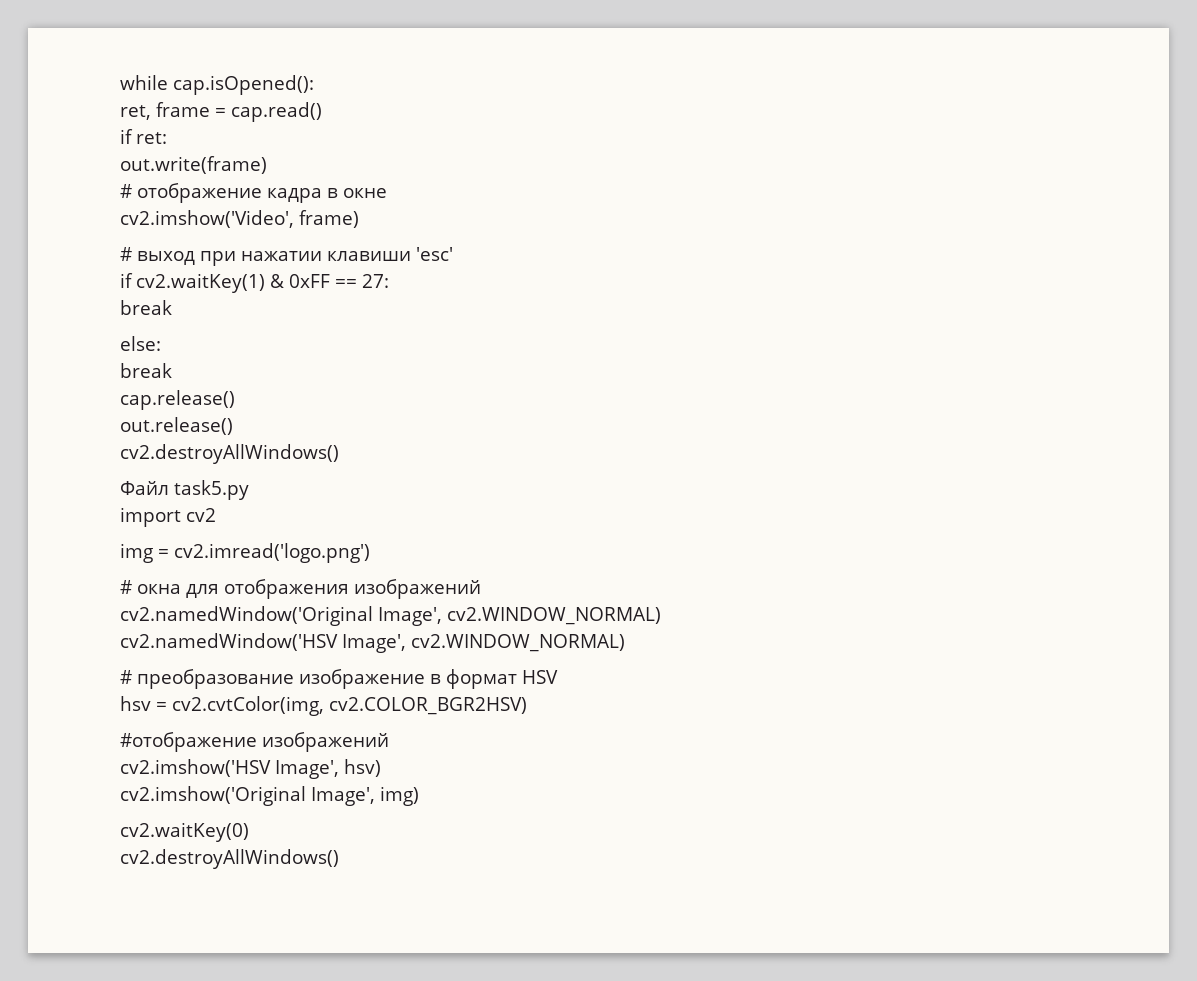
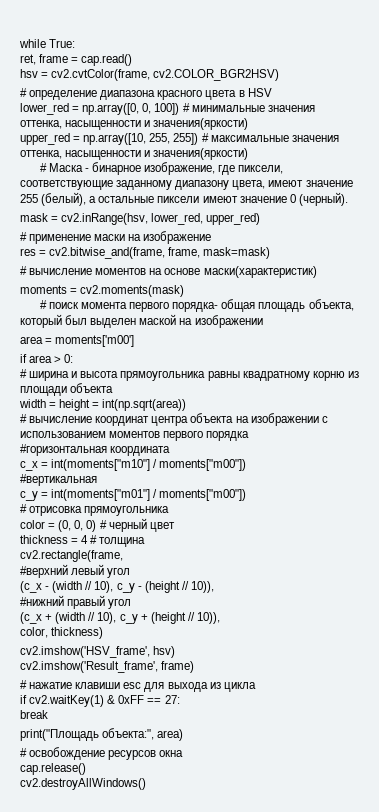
[173,75,314,95] cap.isOpened(): -> [49,39,76,48] True:
[120,129,167,144] [120,156,267,174] [120,183,387,203] [120,210,359,228] [120,247,453,266] if ret: // out.write(frame) // # отображение кадра в окне // cv2.imshow('Video', frame) // # выход при нажатии клавиши 'esc' -> [20,69,280,81] [20,88,272,100] [20,103,315,115] [20,118,249,130] [20,133,339,145] [20,148,249,160] [39,162,284,175] [20,180,353,190] [20,192,348,206] [20,213,261,225] [20,231,212,244] [20,247,271,259] [20,266,317,278] [20,285,185,297] [39,299,354,312] [20,314,263,328] [20,335,135,347] [20,354,74,363] [20,369,359,381] [20,383,114,396] [19,399,187,411] [20,413,328,426] [20,431,250,441] [20,444,171,456] [20,459,247,471] [20,474,97,486] [20,489,247,501] [20,504,170,516] [20,518,175,532] [20,535,146,547] [20,550,123,562] [20,564,131,578] [20,581,214,593] [20,595,132,609] [20,612,220,624] [20,627,104,639] [20,646,176,658] [20,661,195,673] [20,680,256,692] hsv = cv2.cvtColor(frame, cv2.COLOR_BGR2HSV) // # определение диапазона красного цвета в HSV // lower_red = np.array([0, 0, 100]) # минимальные значения оттенка, насыщенности и значения(яркости) // upper_red = np.array([10, 255, 255]) # максимальные значения оттенка, насыщенности и значения(яркости) // # Маска - бинарное изображение, где пиксели, соответствующие заданному диапазону цвета, имеют значение 255 (белый), а остальные пиксели имеют значение 0 (черный). // mask = cv2.inRange(hsv, lower_red, upper_red) // # применение маски на изображение // res = cv2.bitwise_and(frame, frame, mask=mask) // # вычисление моментов на основе маски(характеристик) // moments = cv2.moments(mask) // # поиск момента первого порядка- общая площадь объекта, который был выделен маской на изображении // area = moments['m00'] // if area > 0: // # ширина и высота прямоугольника равны квадратному корню из площади объекта // width = height = int(np.sqrt(area)) // # вычисление координат центра объекта на изображении с использованием моментов первого порядка // #горизонтальная координата // c_x = int(moments["m10"] / moments["m00"]) // #вертикальная // c_y = int(moments["m01"] / moments["m00"]) // # отрисовка прямоугольника // color = (0, 0, 0) # черный цвет // thickness = 4 # толщина // cv2.rectangle(frame, // #верхний левый угол // (c_x - (width // 10), c_y - (height // 10)), // #нижний правый угол // (c_x + (width // 10), c_y + (height // 10)), // color, thickness) // cv2.imshow('HSV_frame', hsv) // cv2.imshow('Result_frame', frame) // # нажатие клавиши esc для выхода из цикла
[120,336,161,351] [120,363,172,378] else: // break -> [20,728,184,741] [20,747,184,760] print("Площадь объекта:", area) // # освобождение ресурсов окна
[120,417,233,435] [120,444,339,464] [120,480,249,500] [120,507,216,527] [120,543,370,563] [120,579,481,599] [120,606,661,626] [120,633,625,653] [120,669,558,689] [120,696,527,716] [120,732,389,752] [120,759,381,779] [120,786,419,806] [120,822,249,842] [120,849,339,869] // out.release() // cv2.destroyAllWindows() // Файл task5.py // import cv2 // img = cv2.imread('logo.png') // # окна для отображения изображений // cv2.namedWindow('Original Image', cv2.WINDOW_NORMAL) // cv2.namedWindow('HSV Image', cv2.WINDOW_NORMAL) // # преобразование изображение в формат HSV // hsv = cv2.cvtColor(img, cv2.COLOR_BGR2HSV) // #отображение изображений // cv2.imshow('HSV Image', hsv) // cv2.imshow('Original Image', img) // cv2.waitKey(0) // cv2.destroyAllWindows() -> [20,778,146,790] // cv2.destroyAllWindows()

